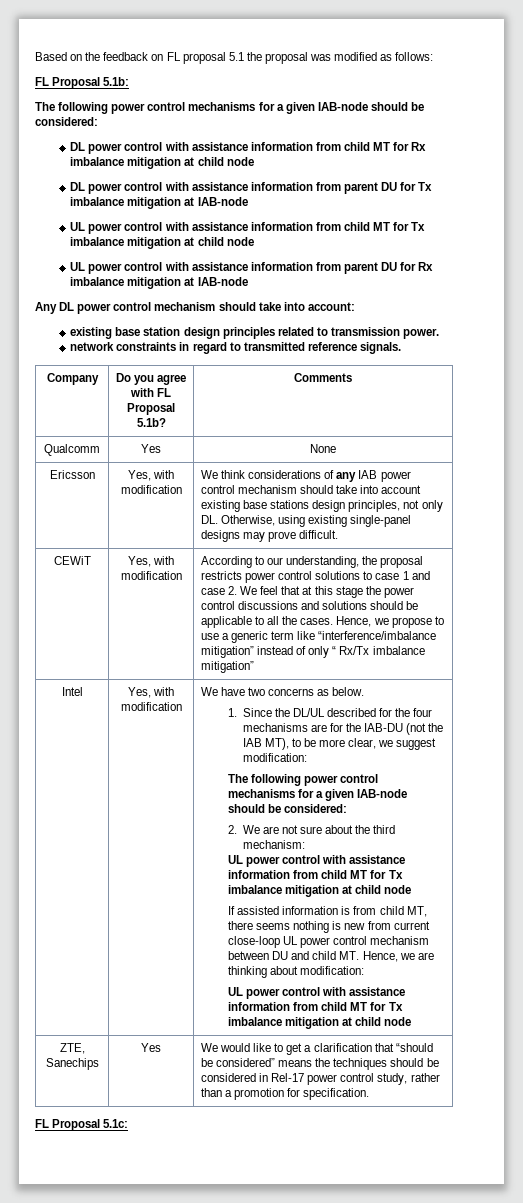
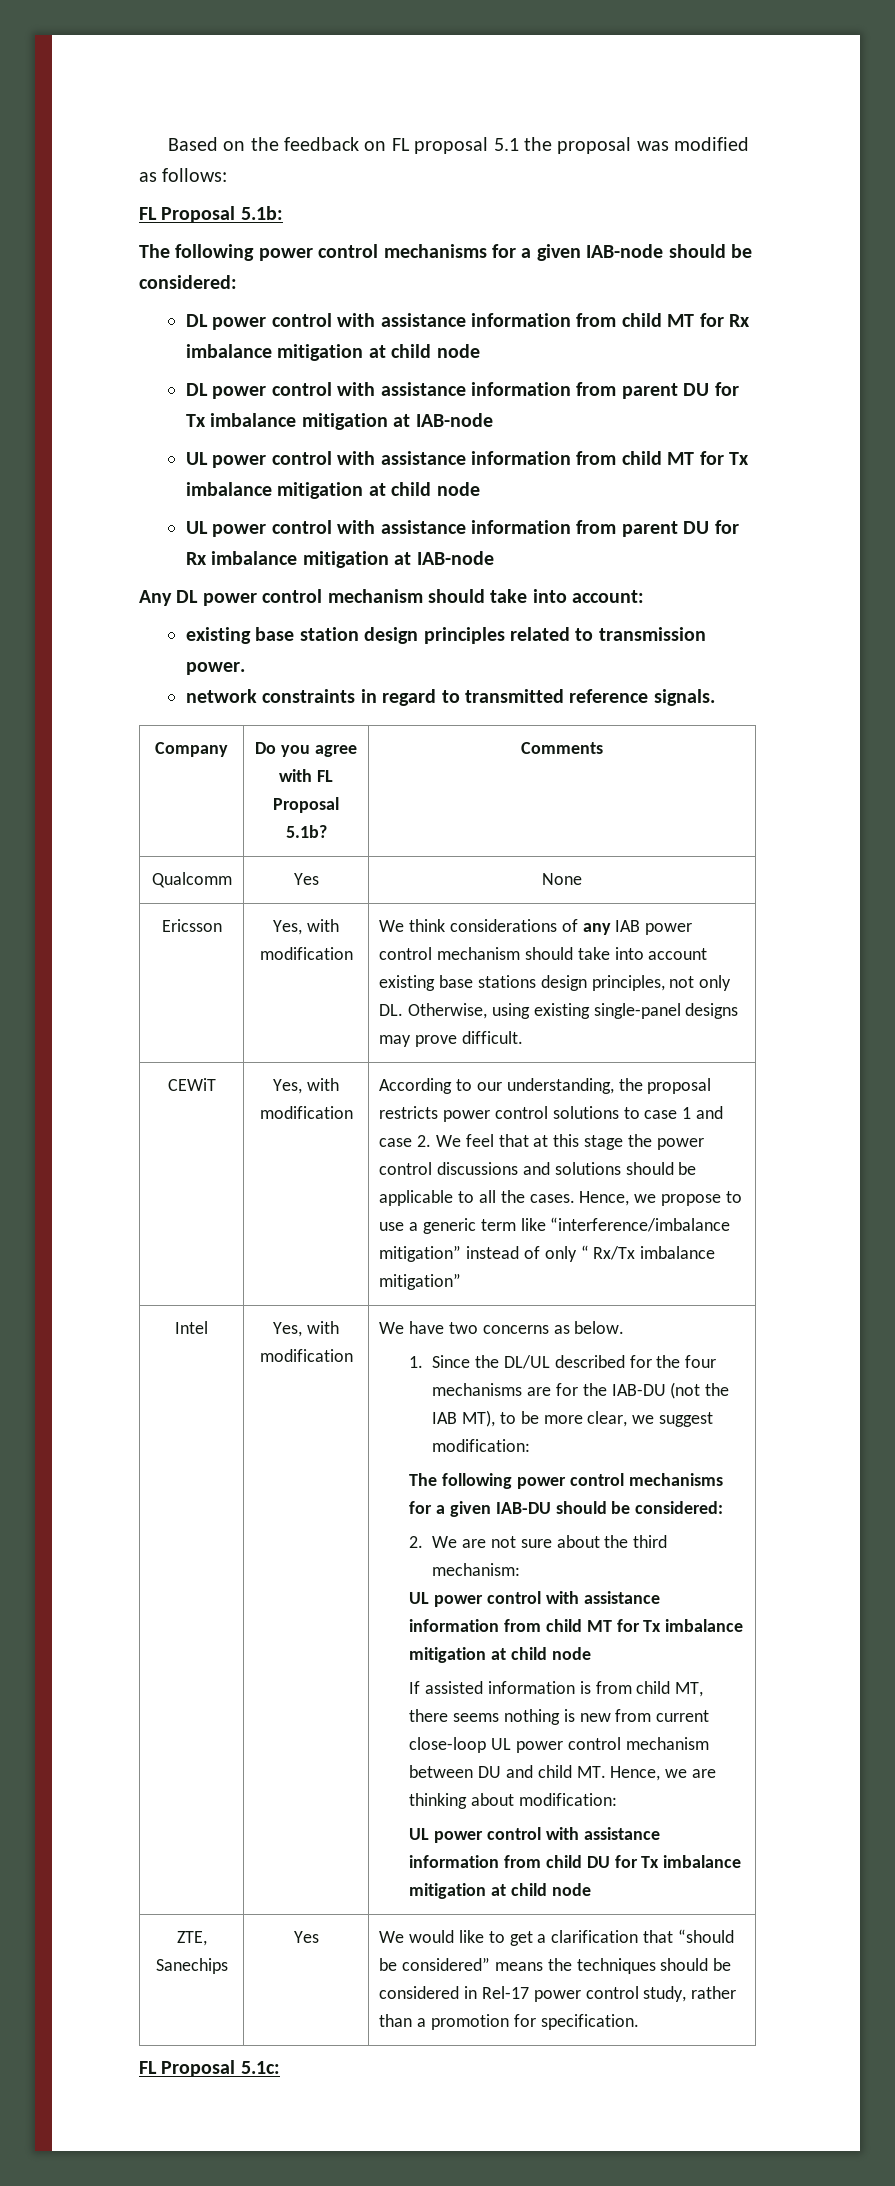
[357,789,408,798] IAB-node -> [495,1502,551,1514] IAB-DU
[350,1002,368,1011] MT -> [586,1856,610,1868] DU

